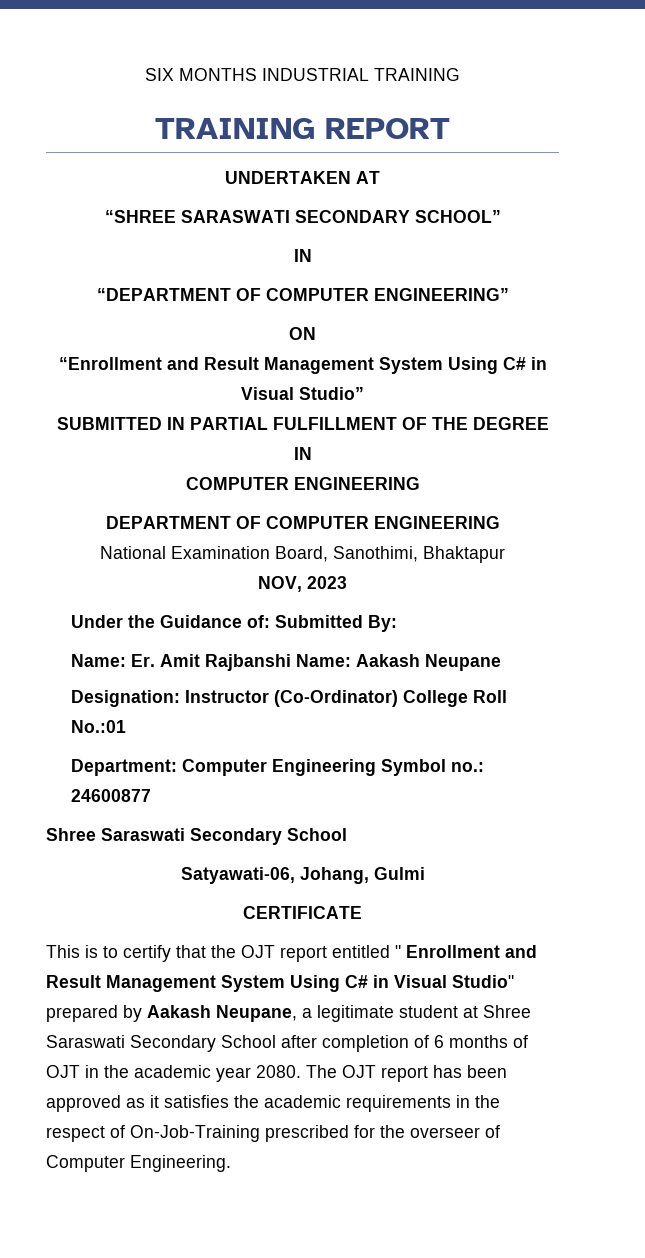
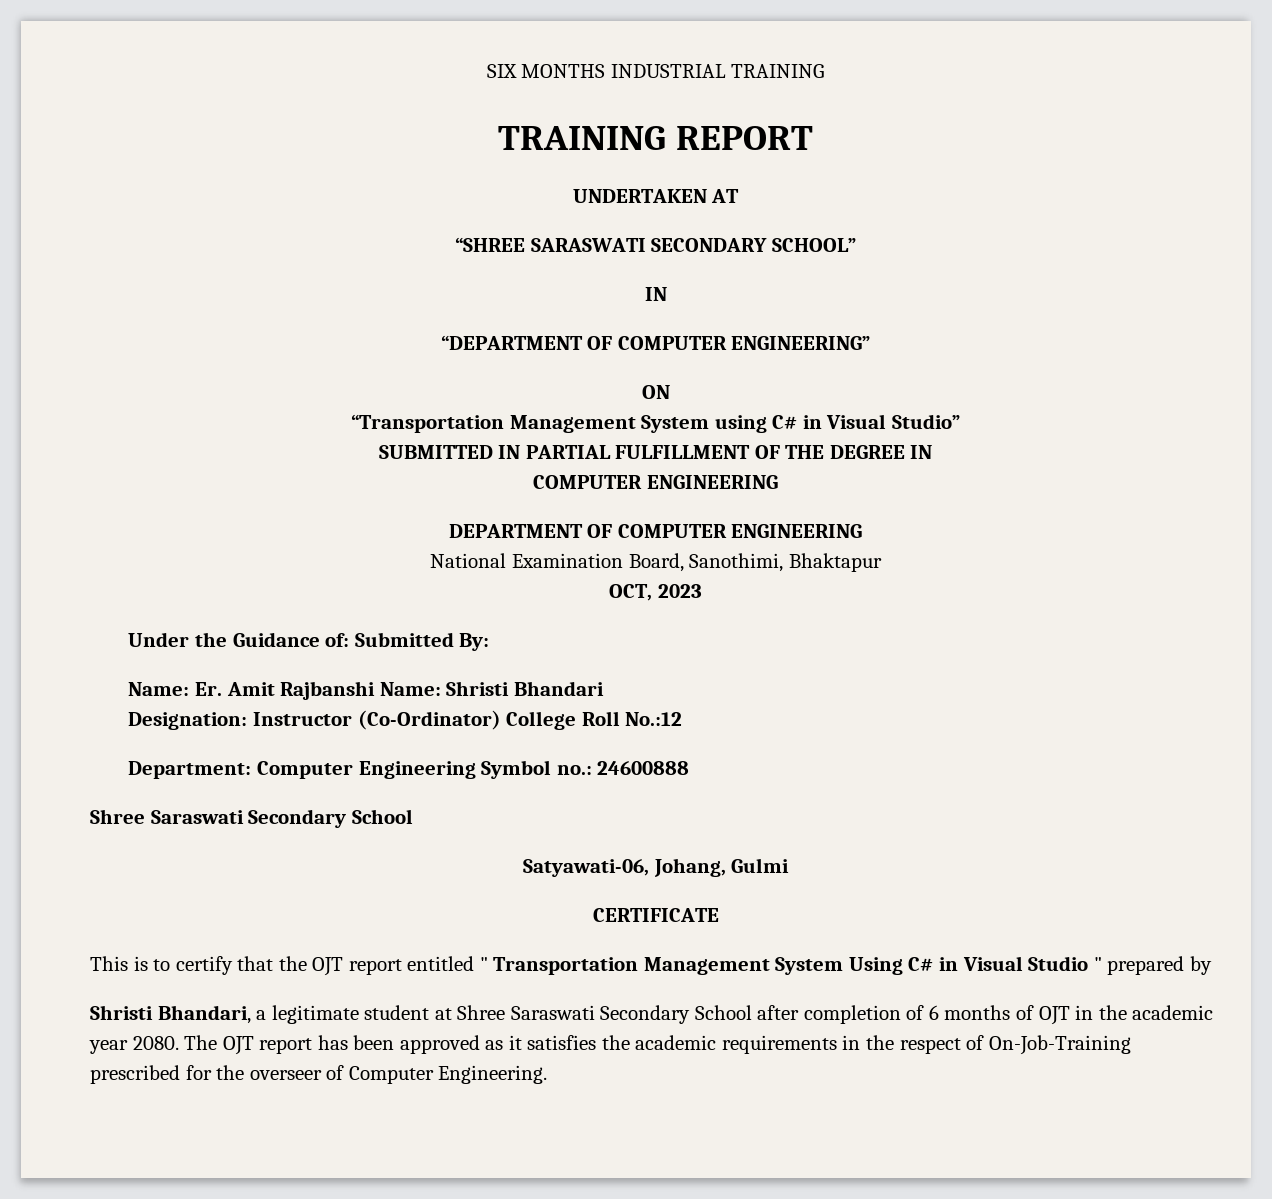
[58,357,498,374] “Enrollment and Result Management System Using -> [351,414,767,433] “Transportation Management System using
[258,576,302,592] NOV, -> [609,584,653,601] OCT,
[355,654,501,671] Aakash Neupane -> [446,681,604,696] Shristi Bhandari
[70,720,126,733] No.:01 -> [625,712,683,726] No.:12
[70,789,151,802] 24600877 -> [597,761,690,775] 24600888
[406,945,537,958] [46,975,514,992] Enrollment and Result Management System Using C# in Visual Studio" -> [493,956,1102,975] Transportation Management System Using C# in Visual Studio "
[147,1005,297,1022] Aakash Neupane, -> [90,1005,251,1024] // Shristi Bhandari,

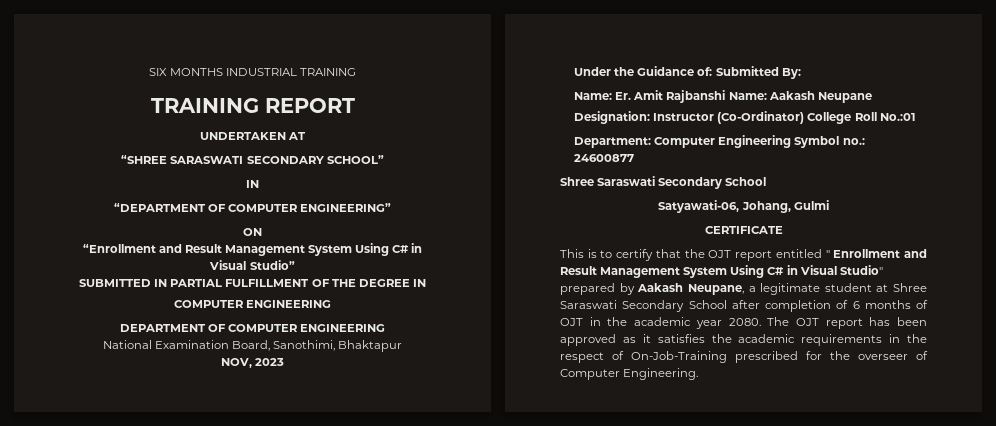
[351,414,767,433] “Transportation Management System using -> [82,243,390,256] “Enrollment and Result Management System Using
[609,584,653,601] OCT, -> [220,358,252,368] NOV,
[446,681,604,696] Shristi Bhandari -> [768,91,872,103] Aakash Neupane
[625,712,683,726] No.:12 -> [879,113,916,121] No.:01
[597,761,690,775] 24600888 -> [574,154,635,162] 24600877
[493,956,1102,975] Transportation Management System Using C# in Visual Studio " -> [833,249,927,258] [560,265,883,278] Enrollment and Result Management System Using C# in Visual Studio"
[90,1005,251,1024] // Shristi Bhandari, -> [637,283,744,295] Aakash Neupane,

